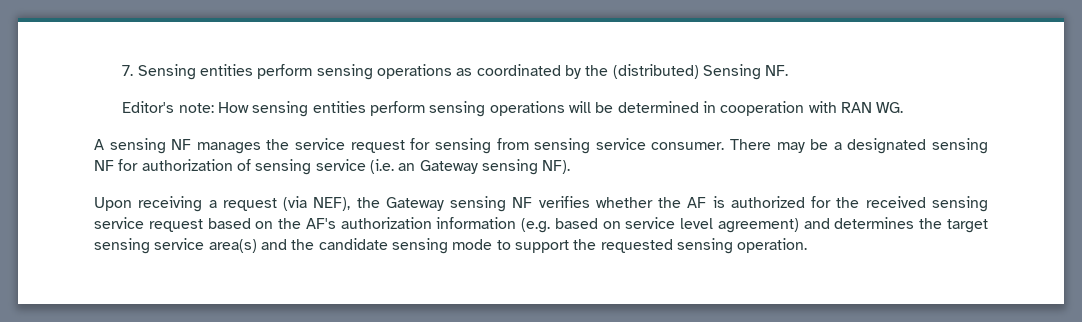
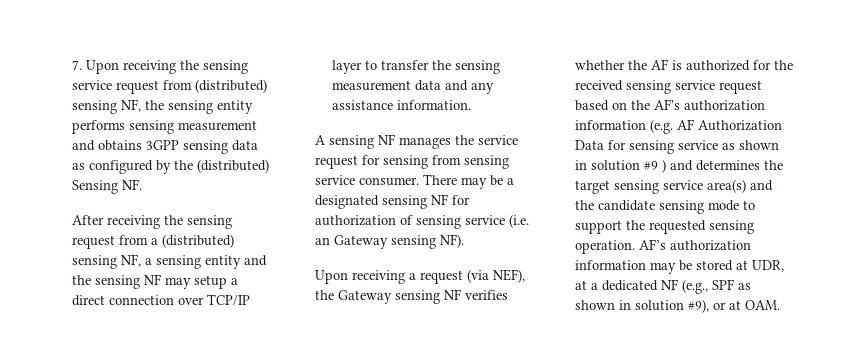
[137,64,561,80] Sensing entities perform sensing operations as coordinated -> [85,60,248,74] [71,79,267,94] [71,99,253,114] [71,120,257,134] [71,140,258,154] [71,160,153,174] Upon receiving the sensing service request from (distributed) sensing NF, the sensing entity performs sensing measurement and obtains 3GPP sensing data as configured
[122,101,904,117] Editor's note: How sensing entities perform sensing operations will be determined in cooperation with RAN WG. -> [71,215,232,229] [71,234,234,249] [71,254,267,269] [71,274,238,289] [71,294,250,306] [331,60,500,74] [331,80,494,94] [331,100,471,110] After receiving the sensing request from a (distributed) sensing NF, a sensing entity and the sensing NF may setup a direct connection over TCP/IP layer to transfer the sensing measurement data and any assistance information.
[554,217,799,233] based on service level agreement) -> [677,119,782,131] [575,140,779,154] [575,159,666,173] AF Authorization Data for sensing service as shown in solution #9 )
(808, 245) none -> [639,239,751,251] [575,260,784,274] [575,279,751,294] [575,299,780,313] AF’s authorization information may be stored at UDR, at a dedicated NF (e.g., SPF as shown in solution #9), or at OAM.

